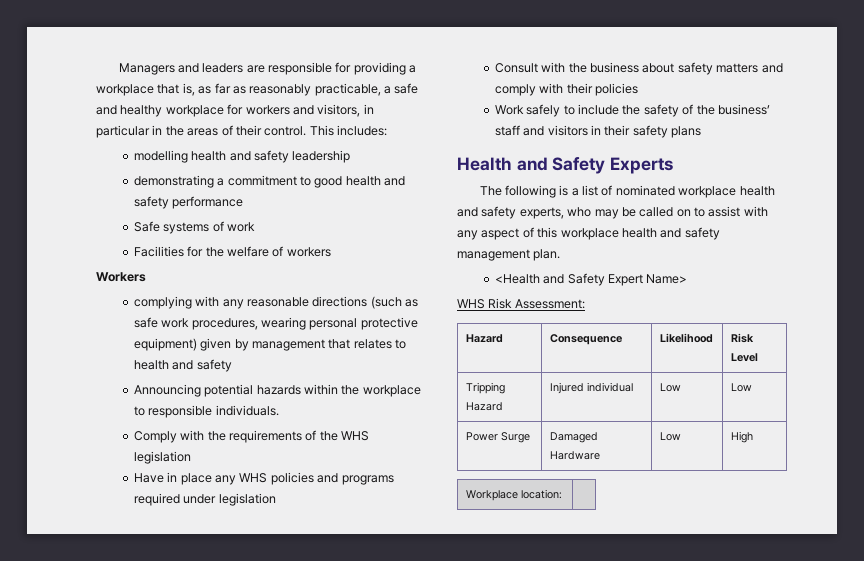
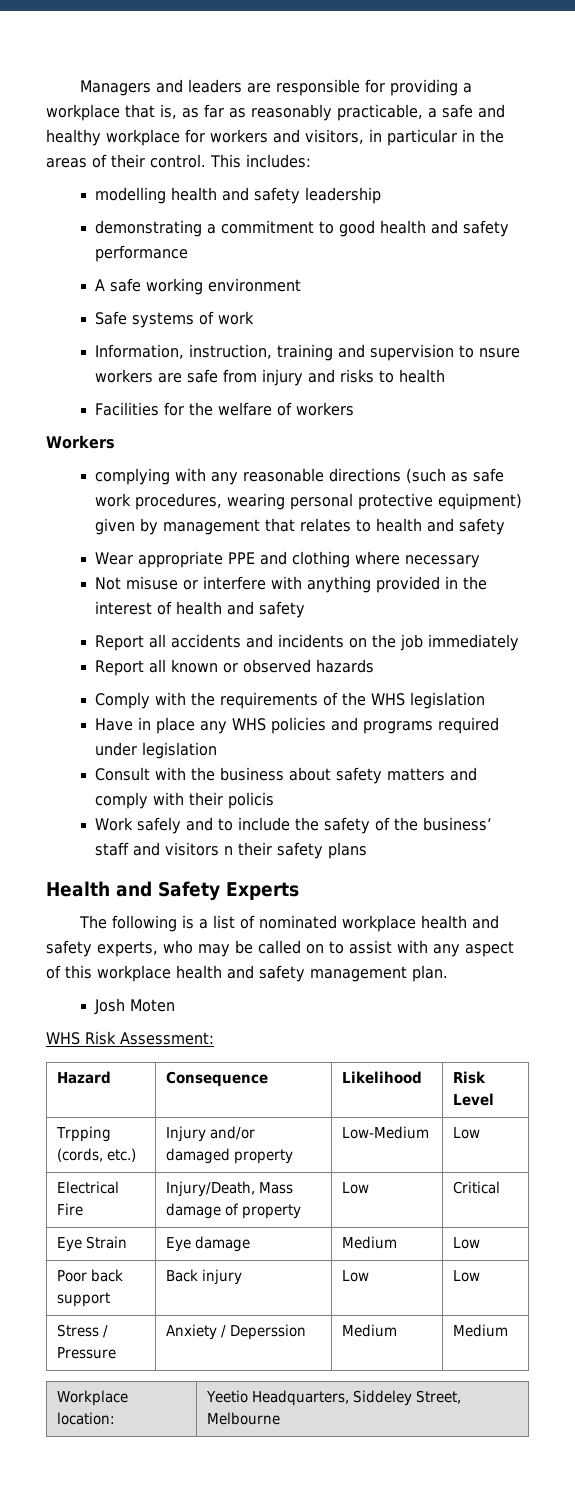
(244, 202) none -> [94,278,301,295] // A safe working environment
(256, 227) none -> [94,344,520,361] [94,369,445,386] // Information, instruction, training and supervision to nsure workers are safe from injury and risks to health
[133,384,421,397] [133,405,279,418] Announcing potential hazards within the workplace to responsible individuals. -> [94,551,480,568] [94,576,487,593] [94,601,305,618] [94,634,519,651] [94,659,374,676] Wear appropriate PPE and clothing where necessary // Not misuse or interfere with anything provided in the interest of health and safety // Report all accidents and incidents on the job immediately // Report all known or observed hazards
[595,83,639,96] policies -> [227,792,274,809] policis
(561, 110) none -> [185,817,213,831] and
[591,125,602,135] in -> [223,846,233,855] n
[494,273,688,286] <Health and Safety Expert Name> -> [93,998,175,1015] Josh Moten
[465,382,505,394] [465,402,503,411] [549,382,633,394] [659,383,681,392] [730,383,752,392] [465,432,530,443] [549,432,598,443] [549,451,600,460] [659,432,681,441] [730,431,753,443] [465,489,562,501] Tripping Hazard | Injured individual | Low | Low // Power Surge | Damaged Hardware | Low | High // Workplace location: | -> [56,1126,112,1142] [57,1148,137,1162] [166,1126,256,1142] [166,1148,294,1164] [342,1126,430,1139] [453,1127,481,1139] [57,1181,120,1194] [57,1203,84,1216] [166,1181,294,1197] [166,1203,302,1219] [342,1182,370,1194] [453,1181,501,1194] [57,1236,128,1252] [166,1236,251,1252] [342,1236,398,1249] [453,1237,481,1249] [57,1269,124,1282] [57,1292,111,1307] [166,1269,243,1285] [342,1270,370,1282] [453,1270,481,1282] [57,1324,109,1338] [57,1347,117,1359] [166,1324,307,1340] [342,1324,398,1337] [453,1324,509,1337] [57,1390,129,1406] [57,1412,116,1425] [206,1390,462,1406] [207,1412,281,1425] Trpping (cords, etc.) | Injury and/or damaged property | Low-Medium | Low // Electrical Fire | Injury/Death, Mass damage of property | Low | Critical // Eye Strain | Eye damage | Medium | Low // Poor back support | Back injury | Low | Low // Stress / Pressure | Anxiety / Deperssion | Medium | Medium // Workplace location: | Yeetio Headquarters, Siddeley Street, Melbourne

